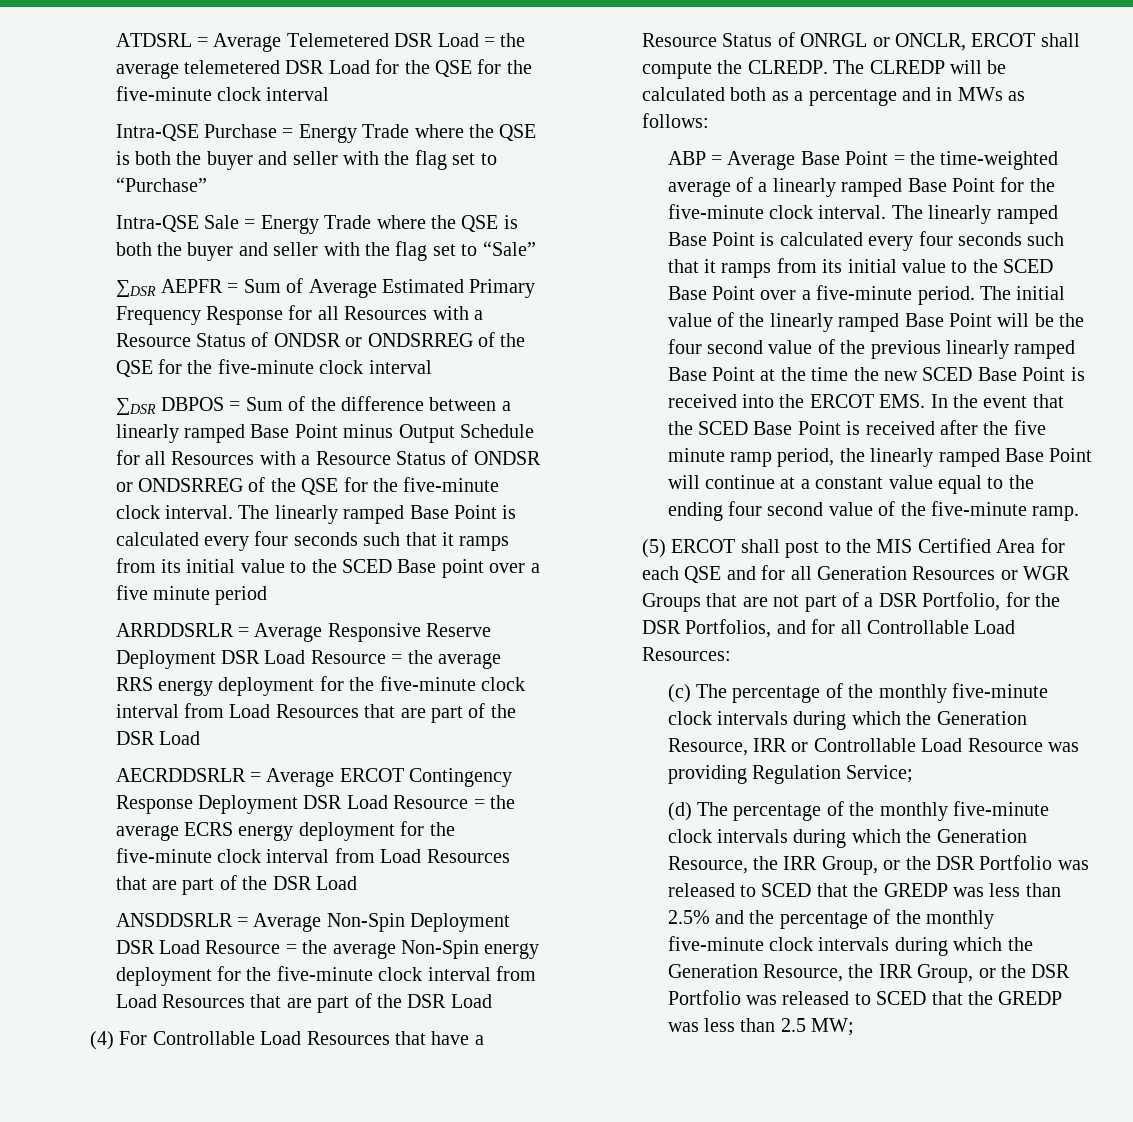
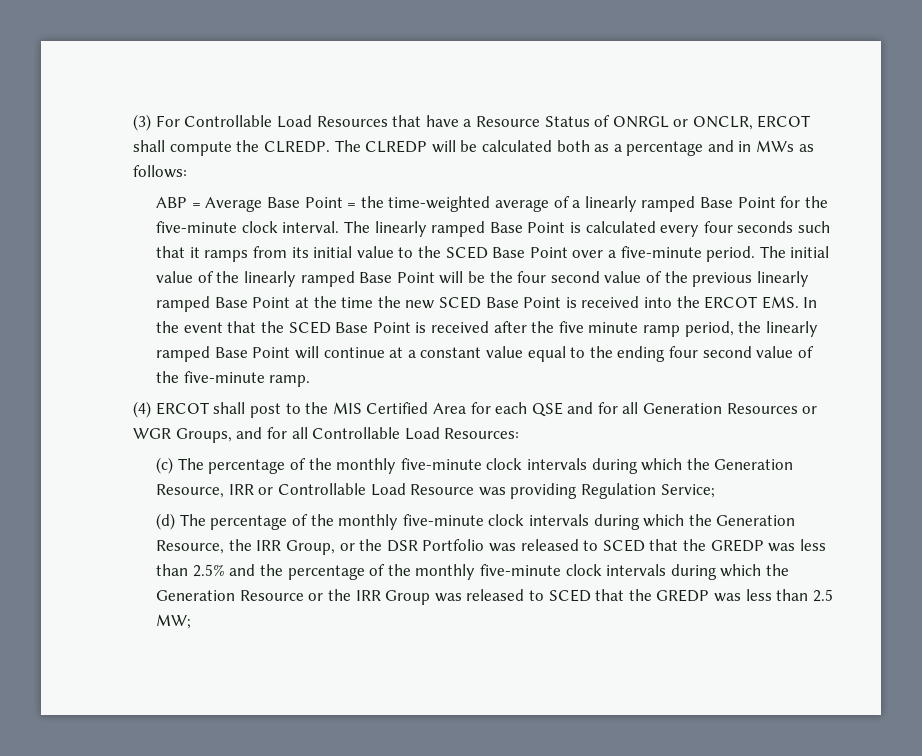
[115,33,526,52] [115,59,532,79] [115,86,330,101] [115,124,537,143] [115,150,497,170] [115,177,207,192] [115,215,518,234] [115,241,536,261] [115,278,536,298] [115,305,483,325] [115,332,526,347] [115,359,432,377] [115,396,511,415] [115,424,534,443] [115,450,541,465] [115,477,500,495] [115,505,517,524] [115,531,510,551] [115,558,540,578] [115,585,268,605] [115,623,492,642] [115,650,501,669] [115,676,525,696] [115,703,516,723] [115,731,200,745] [115,768,513,787] [115,795,515,814] [115,821,455,841] [115,848,510,863] [115,875,357,895] [115,913,511,932] [115,940,540,959] [115,966,536,986] [115,993,492,1013] [90,1031,115,1050] ATDSRL = Average Telemetered DSR Load = the average telemetered DSR Load for the QSE for the five-minute clock interval // Intra-QSE Purchase = Energy Trade where the QSE is both the buyer and seller with the flag set to “Purchase” // Intra-QSE Sale = Energy Trade where the QSE is both the buyer and seller with the flag set to “Sale” // ∑DSR AEPFR = Sum of Average Estimated Primary Frequency Response for all Resources with a Resource Status of ONDSR or ONDSRREG of the QSE for the five-minute clock interval // ∑DSR DBPOS = Sum of the difference between a linearly ramped Base Point minus Output Schedule for all Resources with a Resource Status of ONDSR or ONDSRREG of the QSE for the five-minute clock interval. The linearly ramped Base Point is calculated every four seconds such that it ramps from its initial value to the SCED Base point over a five minute period // ARRDDSRLR = Average Responsive Reserve Deployment DSR Load Resource = the average RRS energy deployment for the five-minute clock interval from Load Resources that are part of the DSR Load // AECRDDSRLR = Average ERCOT Contingency Response Deployment DSR Load Resource = the average ECRS energy deployment for the five-minute clock interval from Load Resources that are part of the DSR Load // ANSDDSRLR = Average Non-Spin Deployment DSR Load Resource = the average Non-Spin energy deployment for the five-minute clock interval from Load Resources that are part of the DSR Load // (4) -> [133,114,152,131] (3)
[642,539,667,558] (5) -> [133,401,152,418] (4)
[642,592,1061,612] [642,619,772,638] Groups that are not part of a DSR Portfolio, for the DSR Portfolios, -> [175,428,232,443] Groups,
[762,964,1071,983] [667,990,741,1005] Resource, the IRR Group, or the DSR Portfolio -> [239,589,431,605] Resource or the IRR Group

